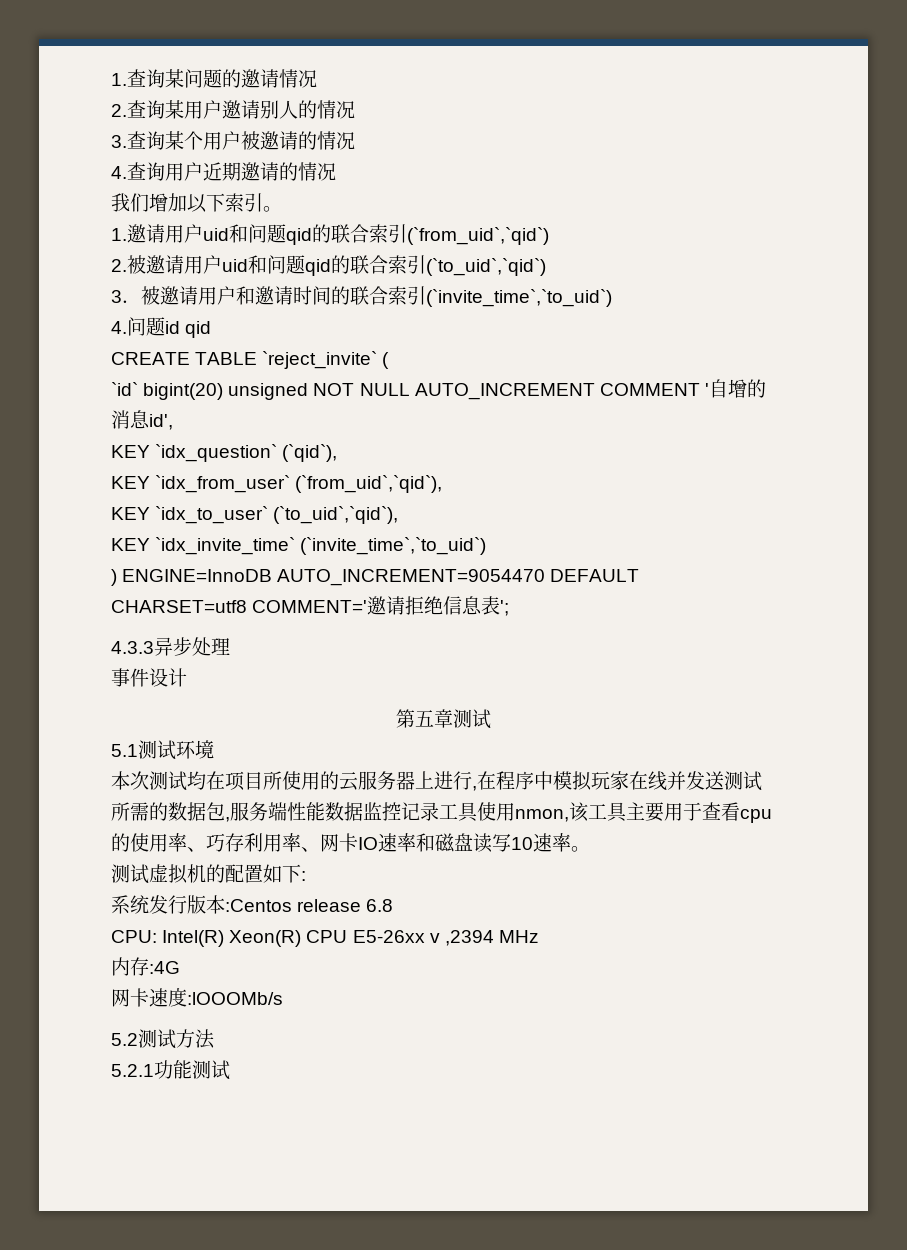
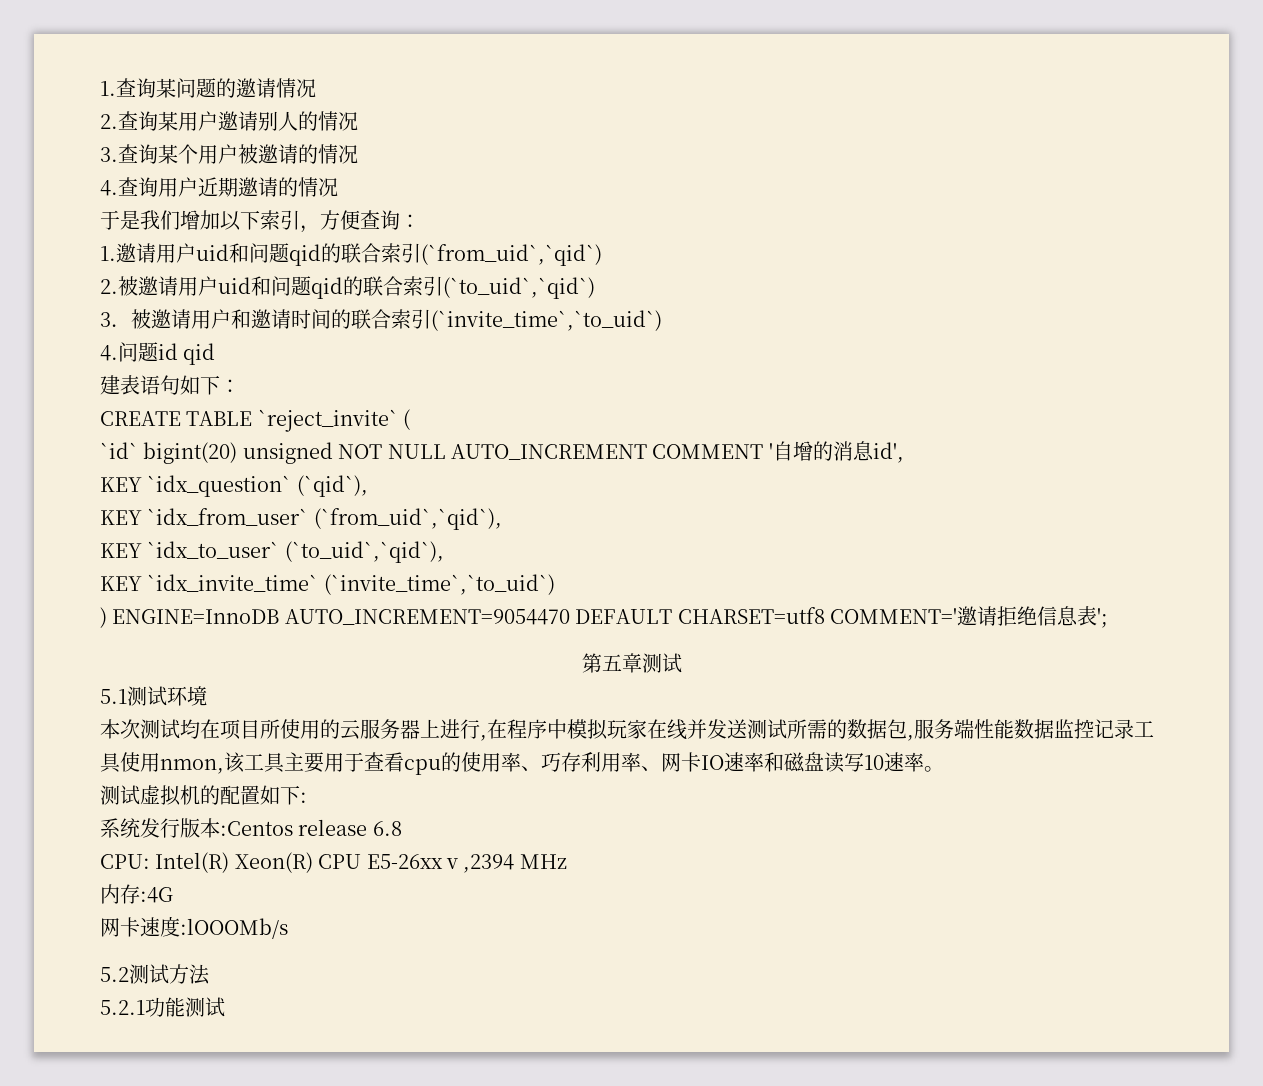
(336, 172) none -> [100,210,140,230] 于是
[263,206,282,212] 。 -> [300,210,420,233] ，方便查询：
(212, 329) none -> [100,375,240,395] // 建表语句如下：
[111,637,230,656] [111,668,187,687] // 4.3.3异步处理 // 事件设计 -> (1108, 618) none

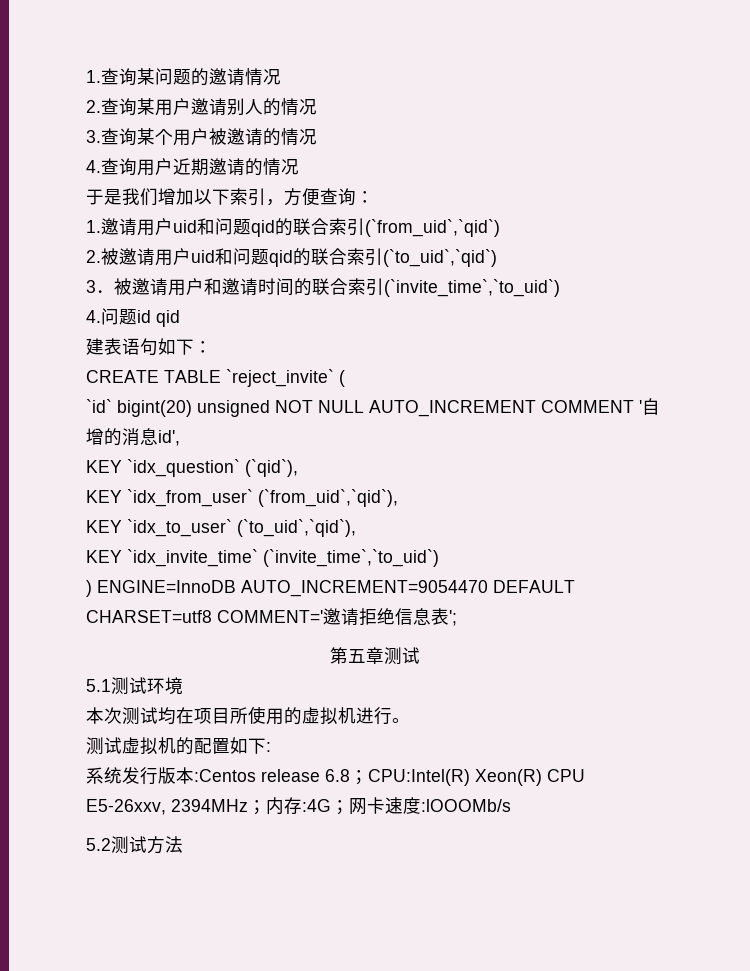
[340,719,1154,741] [100,752,924,775] 云服务器上进行,在程序中模拟玩家在线并发送测试所需的数据包,服务端性能数据监控记录工具使用nmon,该工具主要用于查看cpu的使用率、巧存利用率、网卡IO速率和磁盘读写10速率 -> [302,707,392,725] 虚拟机进行
[100,852,567,873] // CPU: Intel(R) Xeon(R) CPU E5-26xx v ,2394 MHz // -> [350,769,585,786] [86,799,266,815] ；CPU:Intel(R) Xeon(R) CPU E5-26xxv, 2394MHz；
(173, 895) // -> [331,800,349,815] ；
[100,997,225,1017] // 5.2.1功能测试 -> (183, 844) none

